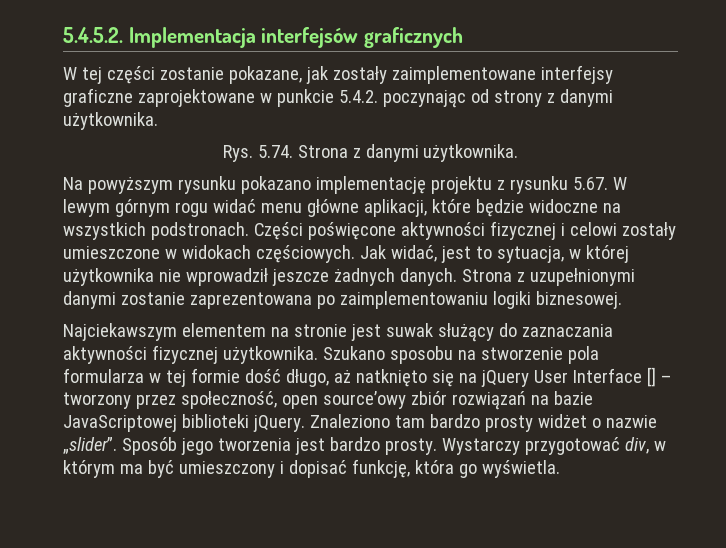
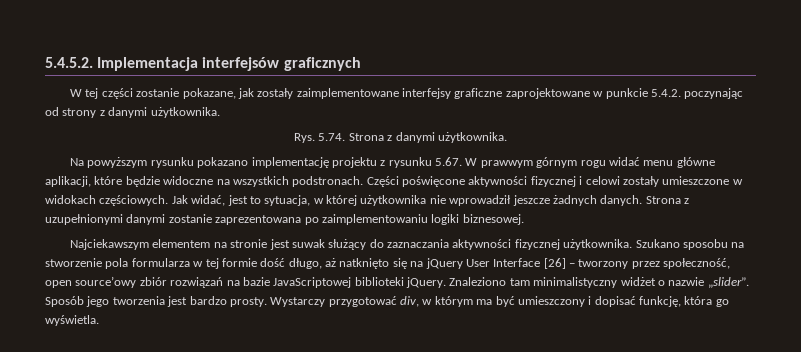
[63,199,110,217] lewym -> [480,160,533,168] prawwym
[646,367,656,387] [] -> [543,258,566,269] [26]
[429,414,533,432] bardzo prosty -> [533,277,618,288] minimalistyczny

